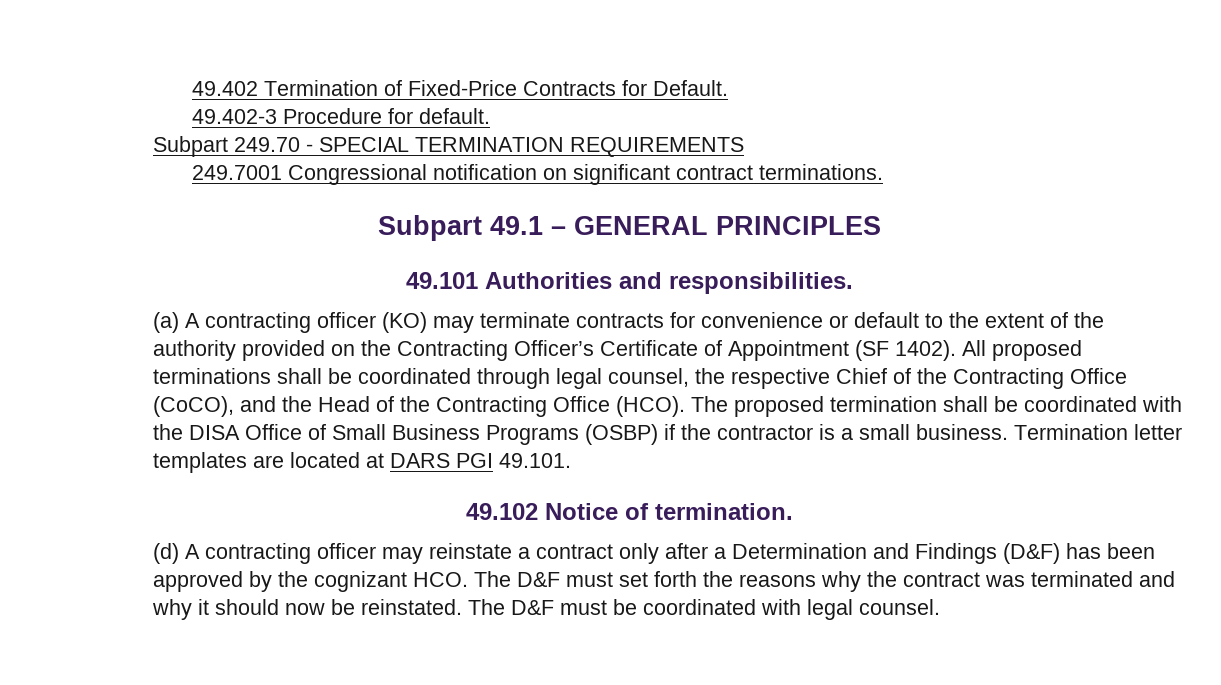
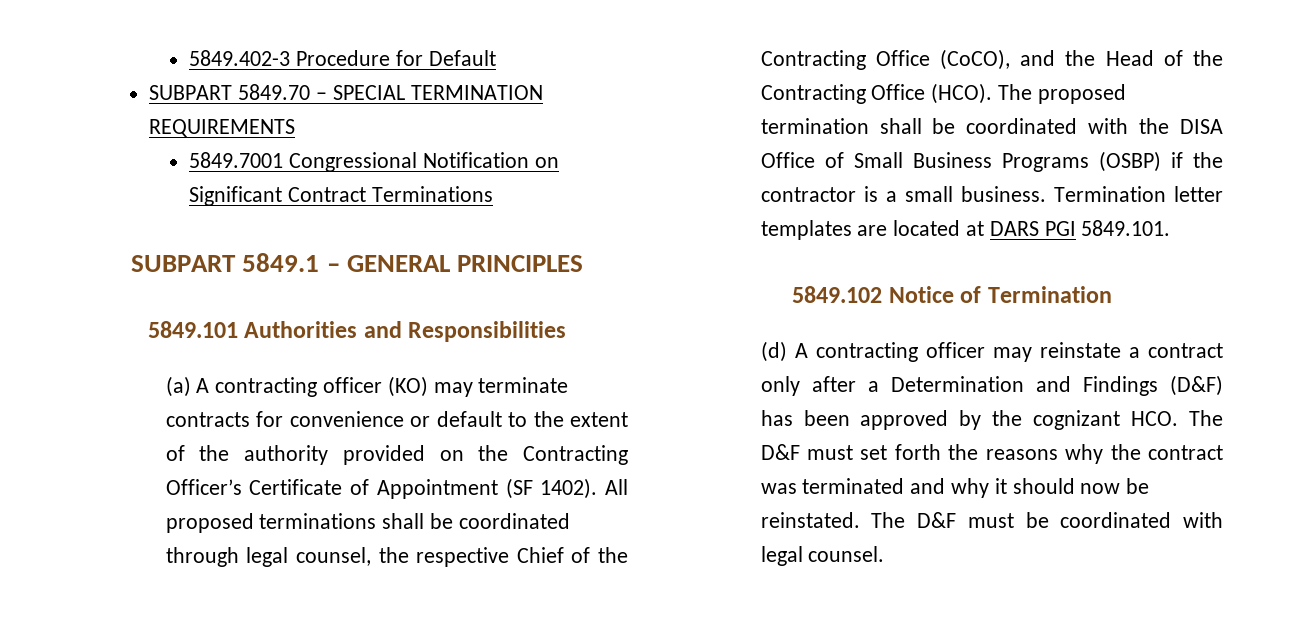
[191,80,728,96] [191,108,490,124] [152,136,744,157] [191,164,883,185] [378,215,543,241] 49.402 Termination of Fixed-Price Contracts for Default. // 49.402-3 Procedure for default. // Subpart 249.70 - SPECIAL TERMINATION REQUIREMENTS // 249.7001 Congressional notification on significant contract terminations. // Subpart 49.1 -> [189,50,496,66] [149,84,543,100] [149,119,296,137] [189,152,559,172] [189,186,493,206] [130,253,320,272] 5849.402-3 Procedure for Default // SUBPART 5849.70 – SPECIAL TERMINATION REQUIREMENTS // 5849.7001 Congressional Notification on Significant Contract Terminations // SUBPART 5849.1
[406,272,478,289] 49.101 -> [147,321,238,338] 5849.101
[669,272,853,294] responsibilities. -> [408,321,567,342] Responsibilities
[498,453,571,468] [466,503,538,520] 49.101. // 49.102 -> [1081,220,1171,236] [792,286,883,303] 5849.101. // 5849.102
[655,503,793,520] termination. -> [987,286,1112,303] Termination

